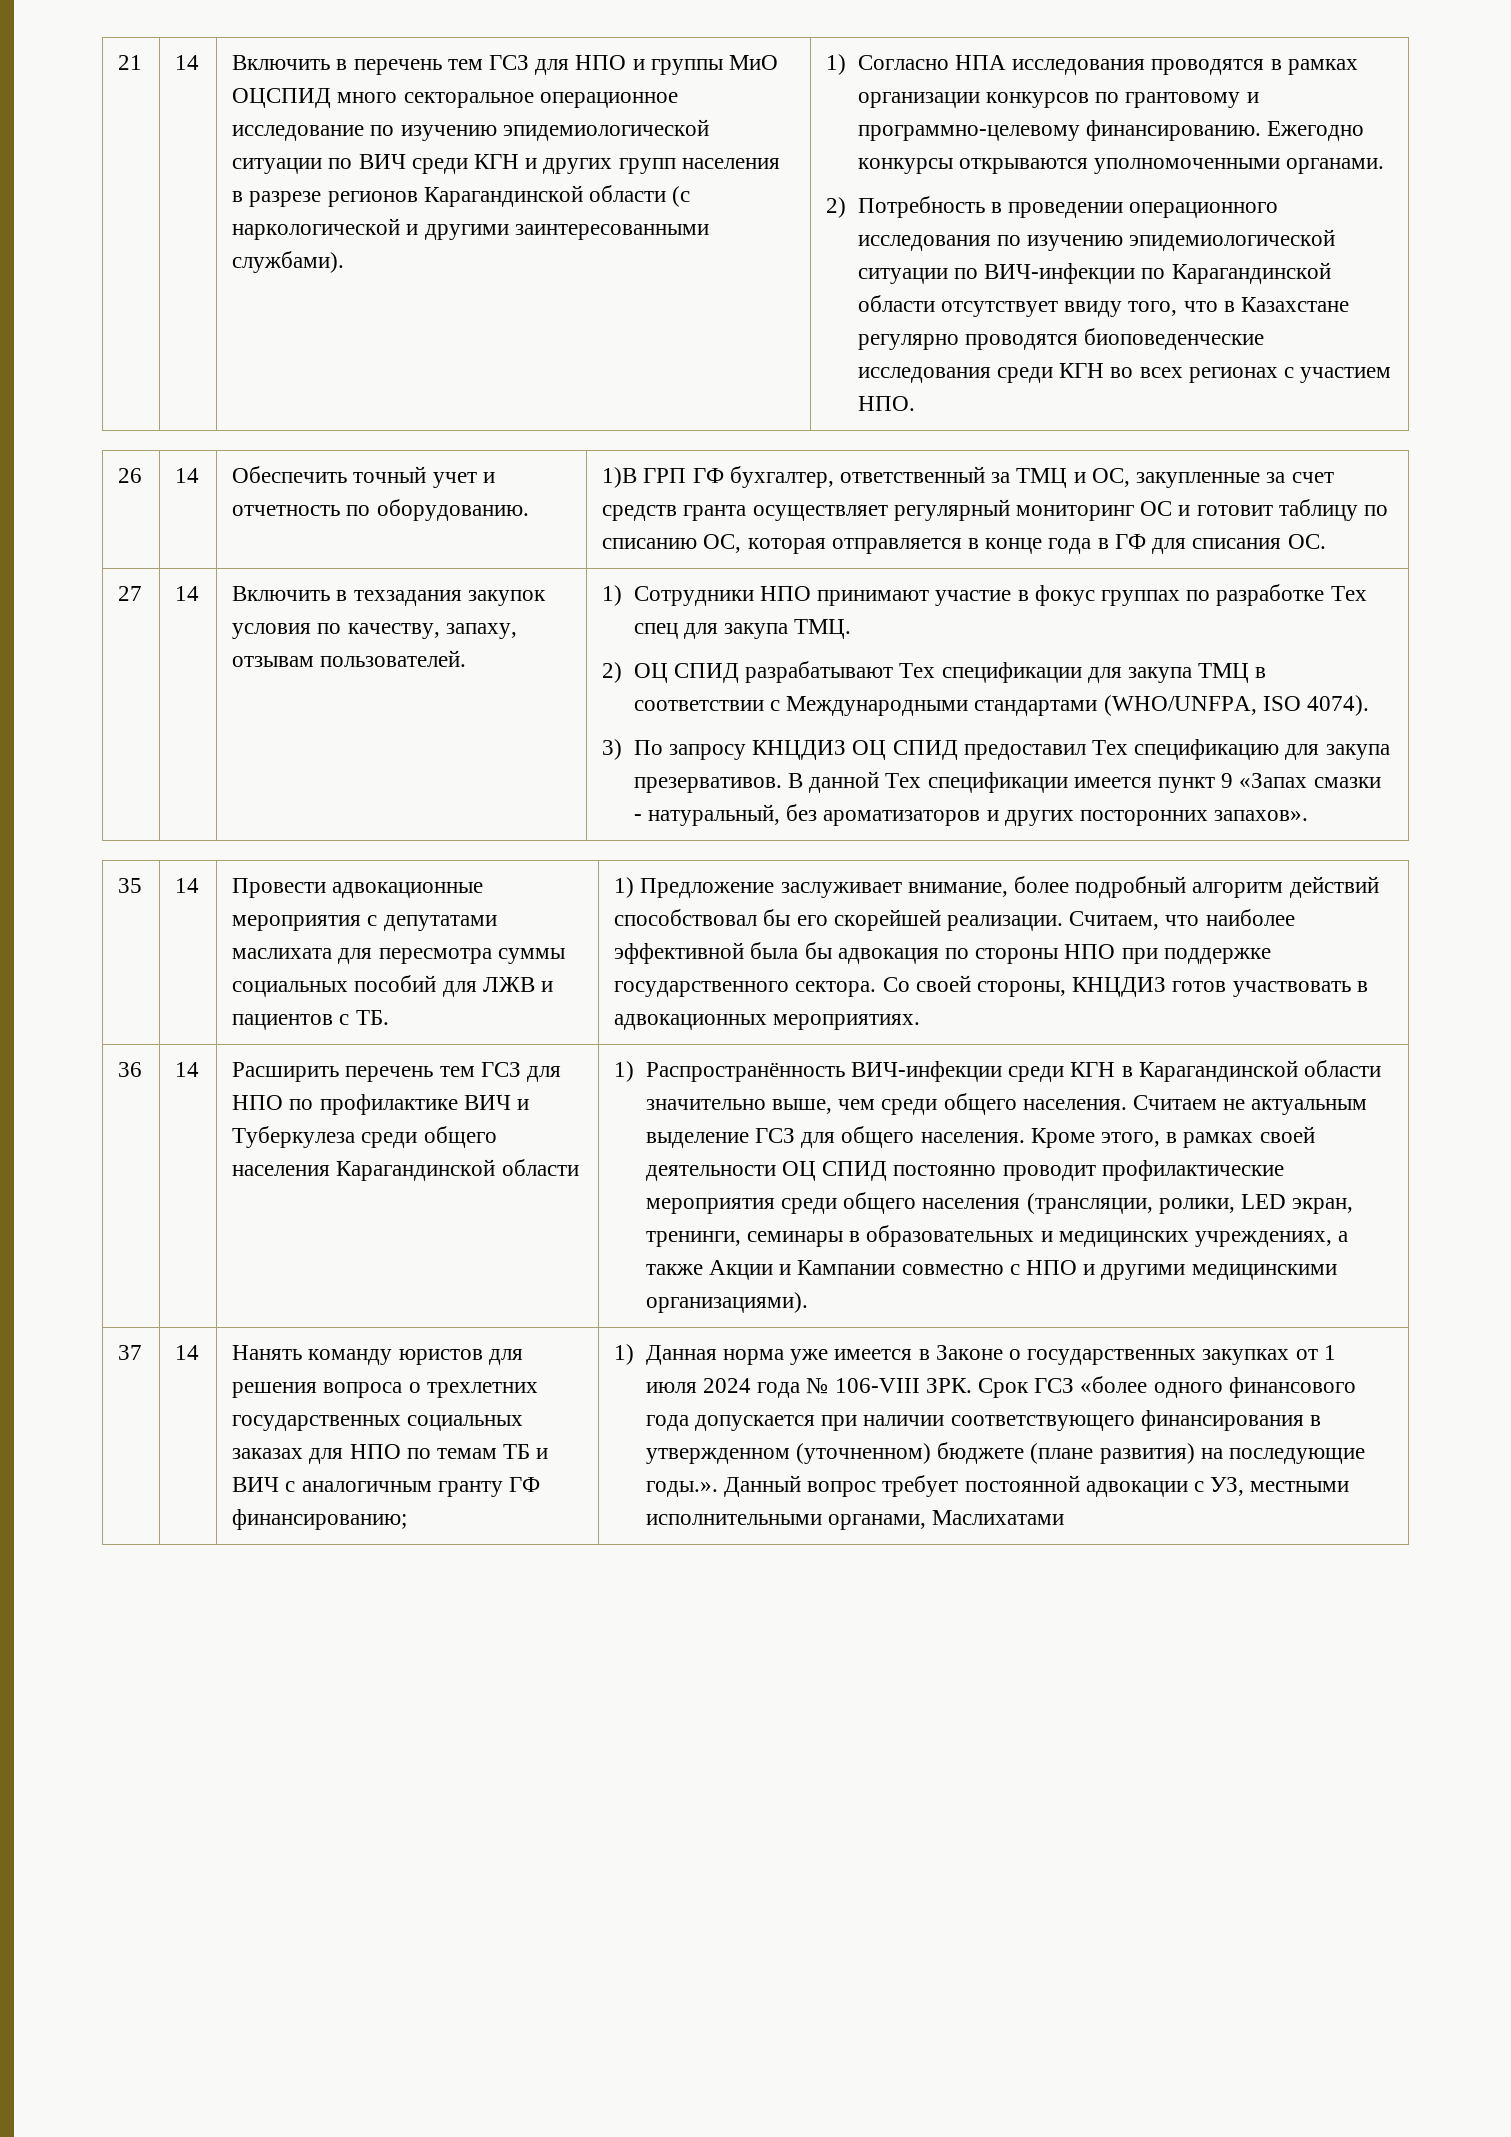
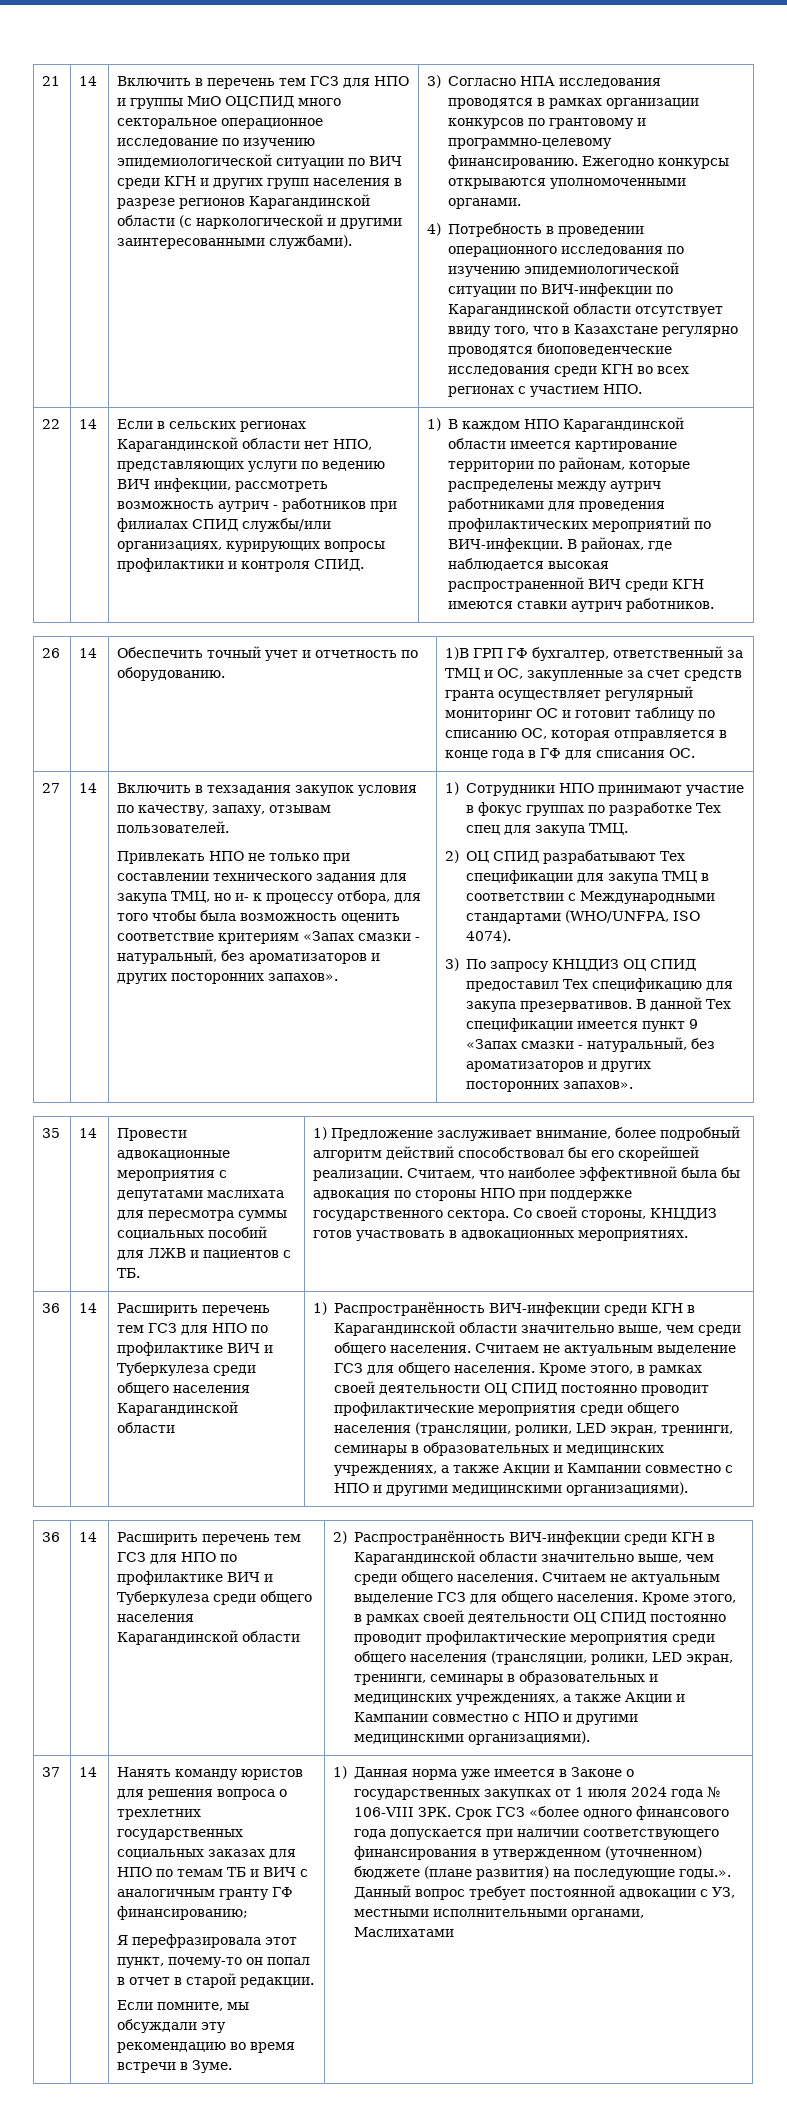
[826,54,847,75] 1) -> [427,75,442,88] 3)
[826,197,847,218] 2) -> [427,223,442,236] 4)
(915, 403) none -> [42,419,61,429] [79,419,98,429] [117,419,307,432] [117,437,373,452] [117,461,386,472] [117,478,329,492] [117,498,398,512] [117,518,332,532] [117,541,386,552] [117,558,365,572] [427,417,685,432] [448,438,678,452] [448,457,691,472] [448,481,662,492] [448,498,666,512] [448,517,712,532] [448,537,673,552] [448,558,610,571] [448,577,705,592] [448,598,715,612] // 22 | 14 | Если в сельских регионах Карагандинской области нет НПО, представляющих услуги по ведению ВИЧ инфекции, рассмотреть возможность аутрич - работников при филиалах СПИД службы/или организациях, курирующих вопросы профилактики и контроля СПИД. | 1) В каждом НПО Карагандинской области имеется картирование территории по районам, которые распределены между аутрич работниками для проведения профилактических мероприятий по ВИЧ-инфекции. В районах, где наблюдается высокая распространенной ВИЧ среди КГН имеются ставки аутрич работников.
(467, 658) none -> [117,851,351,864] [117,873,408,883] [117,890,422,904] [117,910,401,923] [117,931,421,944] [117,949,381,964] [117,973,339,984] // Привлекать НПО не только при составлении технического задания для закупа ТМЦ, но и- к процессу отбора, для того чтобы была возможность оценить соответствие критериям «Запах смазки - натуральный, без ароматизаторов и других посторонних запахов».
(808, 1302) none -> [42,1532,61,1542] [79,1532,98,1542] [117,1532,302,1545] [117,1552,238,1564] [117,1571,274,1585] [117,1591,313,1605] [117,1614,195,1622] [117,1630,301,1645] [333,1531,716,1545] [354,1550,715,1565] [354,1571,721,1585] [354,1591,737,1605] [354,1610,727,1625] [354,1631,716,1645] [354,1651,734,1665] [354,1671,659,1685] [354,1692,686,1705] [354,1712,639,1725] [354,1731,591,1745] // 36 | 14 | Расширить перечень тем ГСЗ для НПО по профилактике ВИЧ и Туберкулеза среди общего населения Карагандинской области | 2) Распространённость ВИЧ-инфекции среди КГН в Карагандинской области значительно выше, чем среди общего населения. Считаем не актуальным выделение ГСЗ для общего населения. Кроме этого, в рамках своей деятельности ОЦ СПИД постоянно проводит профилактические мероприятия среди общего населения (трансляции, ролики, LED экран, тренинги, семинары в образовательных и медицинских учреждениях, а также Акции и Кампании совместно с НПО и другими медицинскими организациями).
(408, 1519) none -> [117,1934,298,1948] [117,1957,311,1968] [117,1973,315,1988] [117,2000,250,2011] [117,2019,227,2033] [117,2042,296,2053] [117,2060,233,2073] // Я перефразировала этот пункт, почему-то он попал в отчет в старой редакции. // Если помните, мы обсуждали эту рекомендацию во время встречи в Зуме.

